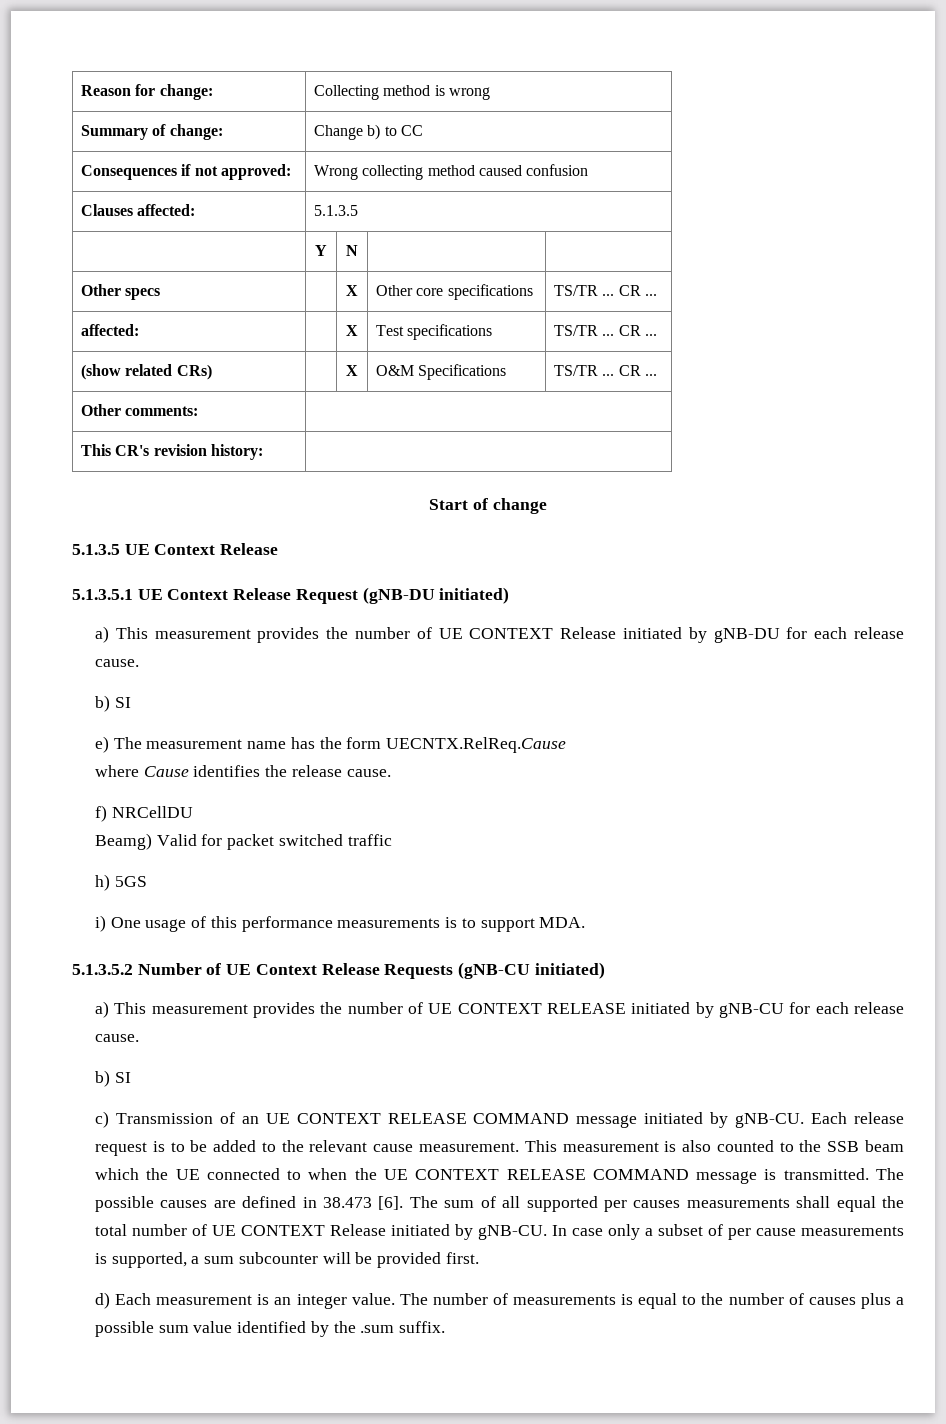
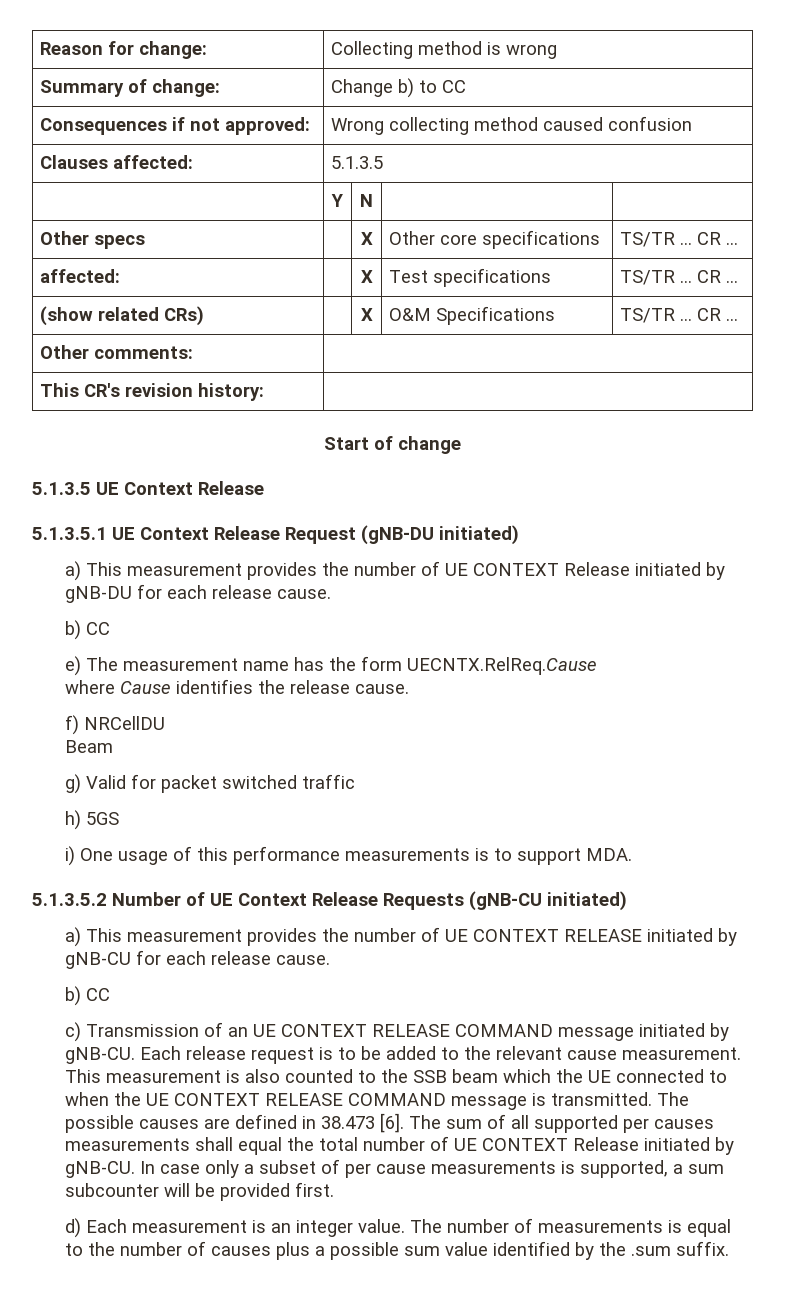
[114,697,131,708] SI -> [86,622,111,635] CC
[94,833,152,850] Beamg) -> [65,740,114,753] [65,774,82,794] Beam // g)
[114,1072,131,1083] SI -> [86,988,111,1001] CC

